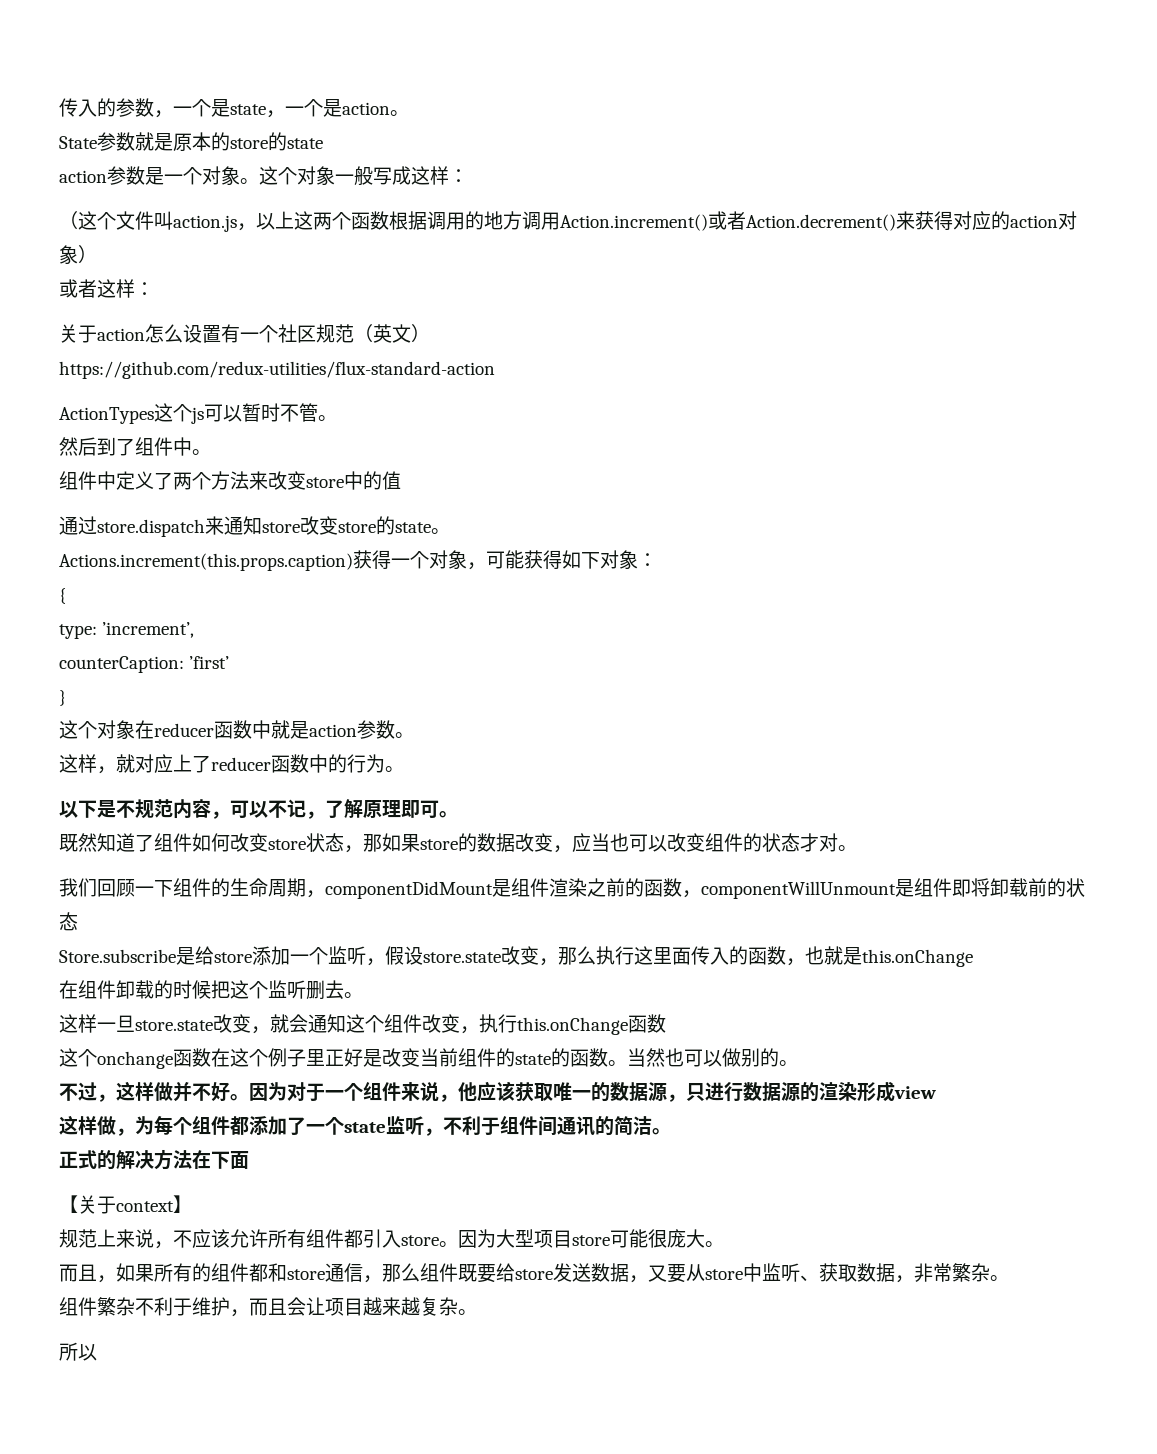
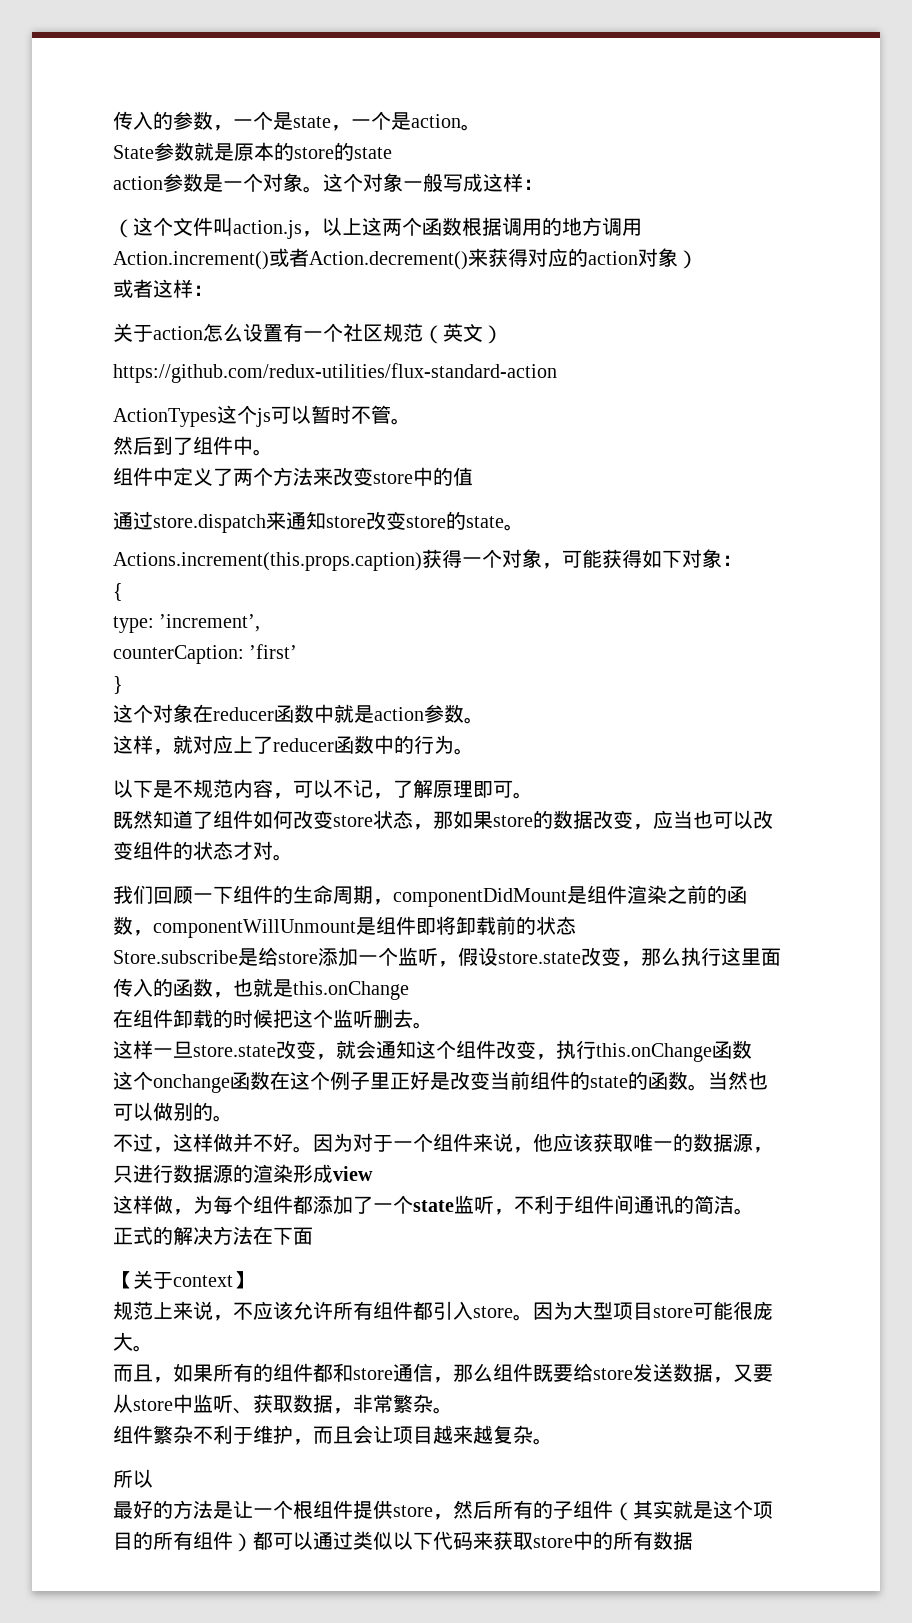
(97, 1352) none -> [113,1500,773,1521] [113,1531,693,1552] // 最好的方法是让一个根组件提供store，然后所有的子组件（其实就是这个项目的所有组件）都可以通过类似以下代码来获取store中的所有数据

